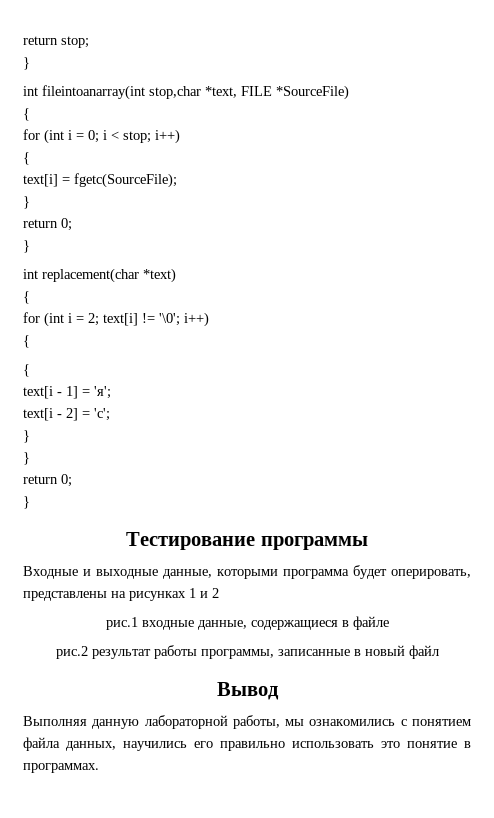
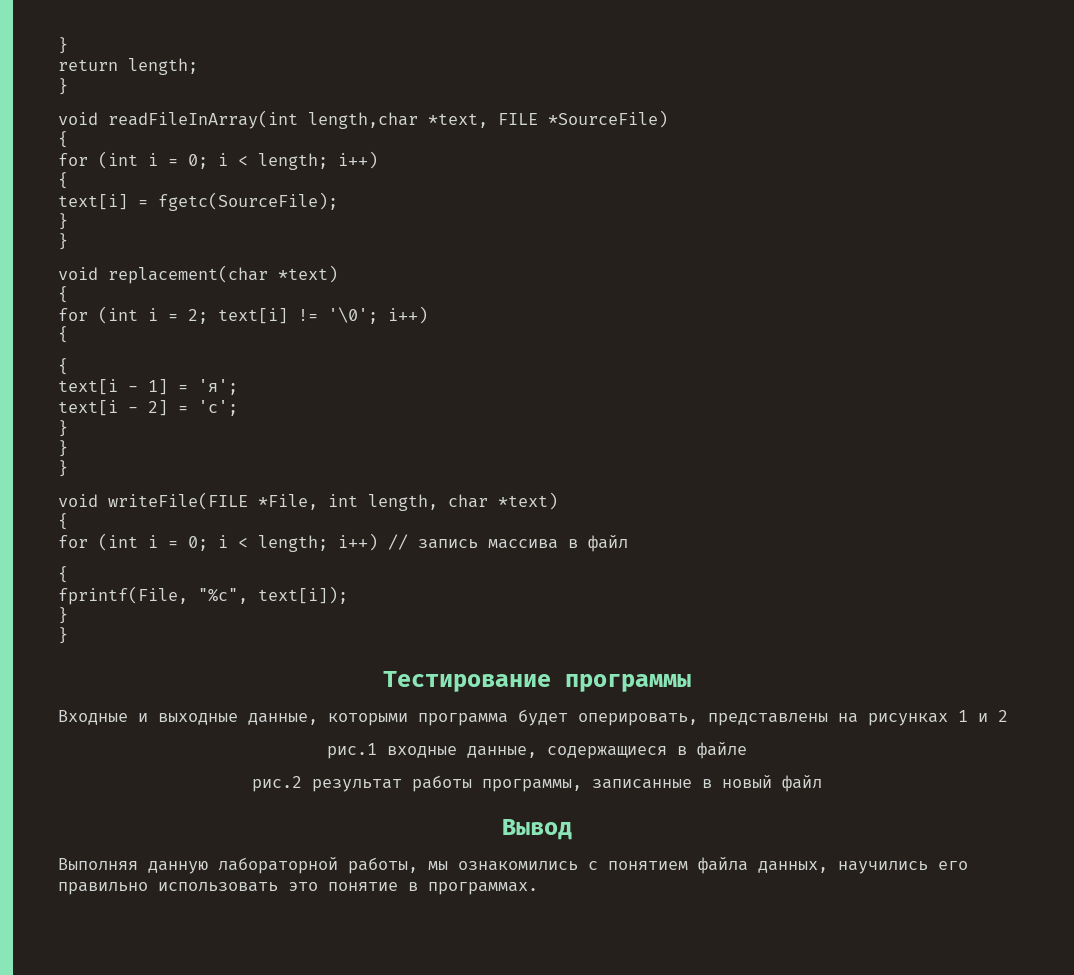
[23,36,89,48] [23,57,30,70] [23,85,201,100] return stop; // } // int fileintoanarray(int stop,char -> [58,37,68,54] [58,58,198,75] [58,78,68,95] [58,110,418,129] } // return length; // } // void readFileInArray(int length,char
[123,131,151,143] stop; -> [258,153,328,170] length;
[23,218,72,231] [23,240,30,253] [23,269,38,279] // return 0; // } // int -> [58,233,68,250] [58,267,98,280] // } // void
[23,474,72,487] return 0; -> [58,460,68,477] [58,492,558,511] [58,513,68,530] [58,533,628,552] [58,566,68,583] [58,586,348,605] [58,607,68,624] } // void writeFile(FILE *File, int length, char *text) // { // for (int i = 0; i < length; i++) // запись массива в файл // { // fprintf(File, "%c", text[i]); // }

